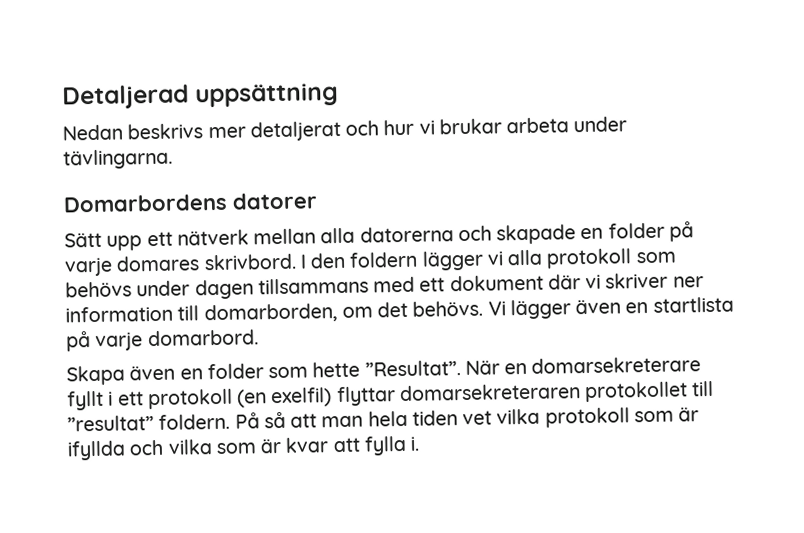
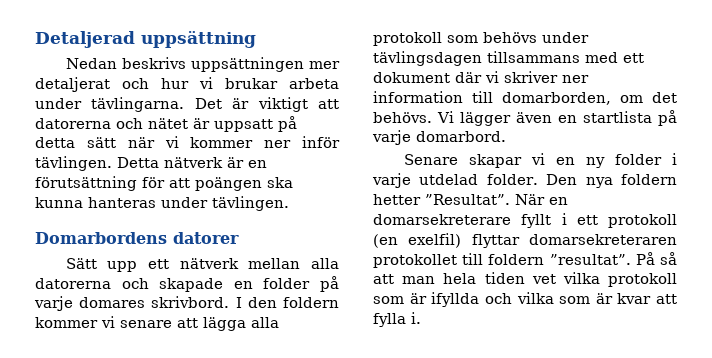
(204, 131) none -> [190,57,304,72] uppsättningen
(173, 159) none -> [194,97,339,112] [35,116,297,132] [35,136,340,148] [35,156,267,171] [35,176,293,191] [35,196,289,211] Det är viktigt att datorerna och nätet är uppsatt på detta sätt när vi kommer ner inför tävlingen. Detta nätverk är en förutsättning för att poängen ska kunna hanteras under tävlingen.
[421,250,503,271] lägger vi -> [35,316,246,331] kommer vi senare att lägga
[194,279,254,300] dagen -> [373,51,482,66] tävlingsdagen
[66,361,361,386] Skapa även en folder som hette -> [403,153,677,168] [372,173,677,188] [373,194,421,205] Senare skapar vi en ny folder i varje utdelad folder. Den nya foldern hetter
[67,413,231,432] ”resultat” foldern. -> [488,254,631,265] foldern ”resultat”.

